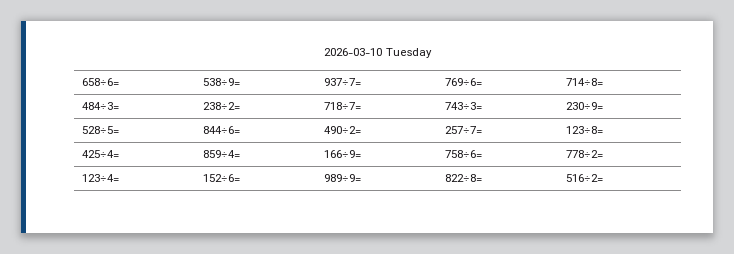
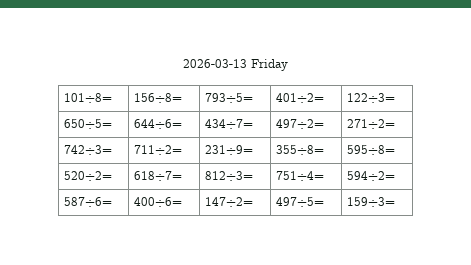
[324,48,432,58] [81,78,119,86] [202,78,240,86] [323,78,361,86] [444,78,482,86] [565,78,603,86] [81,102,119,110] [202,102,240,110] [323,102,361,110] [444,102,482,110] [565,102,603,110] [81,126,119,134] [202,126,240,134] [323,126,361,134] [444,126,482,134] [565,126,603,134] [81,150,119,158] [202,150,240,158] [323,150,361,158] [444,150,482,158] [565,150,603,158] [81,174,119,182] [202,174,240,182] [323,174,361,182] [444,174,482,182] [565,174,603,182] 2026-03-10 Tuesday // 658÷6= | 538÷9= | 937÷7= | 769÷6= | 714÷8= // 484÷3= | 238÷2= | 718÷7= | 743÷3= | 230÷9= // 528÷5= | 844÷6= | 490÷2= | 257÷7= | 123÷8= // 425÷4= | 859÷4= | 166÷9= | 758÷6= | 778÷2= // 123÷4= | 152÷6= | 989÷9= | 822÷8= | 516÷2= -> [183,59,288,71] [63,93,112,103] [133,93,182,103] [204,93,253,103] [275,93,324,103] [346,93,395,103] [63,119,112,129] [133,119,182,129] [204,119,253,129] [275,119,324,129] [346,119,395,129] [63,145,112,155] [133,145,182,155] [204,145,253,155] [275,145,324,155] [346,145,395,155] [63,171,112,181] [133,171,182,181] [204,171,253,181] [275,171,324,181] [346,171,395,181] [63,197,112,207] [133,197,182,207] [204,197,253,207] [275,197,324,207] [346,197,395,207] 2026-03-13 Friday // 101÷8= | 156÷8= | 793÷5= | 401÷2= | 122÷3= // 650÷5= | 644÷6= | 434÷7= | 497÷2= | 271÷2= // 742÷3= | 711÷2= | 231÷9= | 355÷8= | 595÷8= // 520÷2= | 618÷7= | 812÷3= | 751÷4= | 594÷2= // 587÷6= | 400÷6= | 147÷2= | 497÷5= | 159÷3=

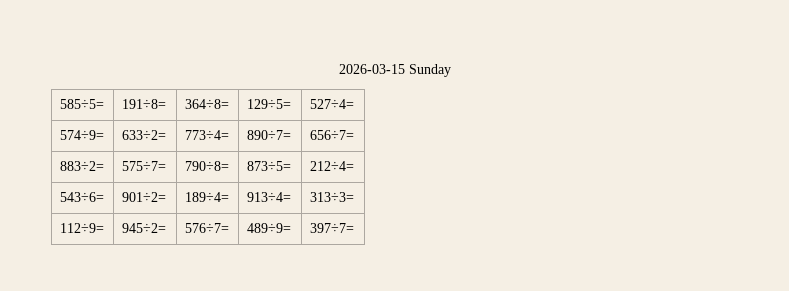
[183,59,288,71] [63,93,112,103] [133,93,182,103] [204,93,253,103] [275,93,324,103] [346,93,395,103] [63,119,112,129] [133,119,182,129] [204,119,253,129] [275,119,324,129] [346,119,395,129] [63,145,112,155] [133,145,182,155] [204,145,253,155] [275,145,324,155] [346,145,395,155] [63,171,112,181] [133,171,182,181] [204,171,253,181] [275,171,324,181] [346,171,395,181] [63,197,112,207] [133,197,182,207] [204,197,253,207] [275,197,324,207] [346,197,395,207] 2026-03-13 Friday // 101÷8= | 156÷8= | 793÷5= | 401÷2= | 122÷3= // 650÷5= | 644÷6= | 434÷7= | 497÷2= | 271÷2= // 742÷3= | 711÷2= | 231÷9= | 355÷8= | 595÷8= // 520÷2= | 618÷7= | 812÷3= | 751÷4= | 594÷2= // 587÷6= | 400÷6= | 147÷2= | 497÷5= | 159÷3= -> [338,64,451,77] [59,99,104,109] [121,99,166,109] [184,99,229,109] [246,99,291,109] [309,99,354,109] [59,130,104,140] [121,130,166,140] [184,130,229,140] [246,130,291,140] [309,130,354,140] [59,161,104,171] [121,161,166,171] [184,161,229,171] [246,161,291,171] [309,161,354,171] [59,192,104,202] [121,192,166,202] [184,192,229,202] [246,192,291,202] [309,192,354,202] [59,223,104,233] [121,223,166,233] [184,223,229,233] [246,223,291,233] [309,223,354,233] 2026-03-15 Sunday // 585÷5= | 191÷8= | 364÷8= | 129÷5= | 527÷4= // 574÷9= | 633÷2= | 773÷4= | 890÷7= | 656÷7= // 883÷2= | 575÷7= | 790÷8= | 873÷5= | 212÷4= // 543÷6= | 901÷2= | 189÷4= | 913÷4= | 313÷3= // 112÷9= | 945÷2= | 576÷7= | 489÷9= | 397÷7=

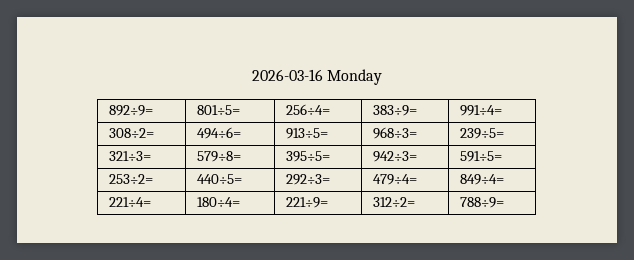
[338,64,451,77] [59,99,104,109] [121,99,166,109] [184,99,229,109] [246,99,291,109] [309,99,354,109] [59,130,104,140] [121,130,166,140] [184,130,229,140] [246,130,291,140] [309,130,354,140] [59,161,104,171] [121,161,166,171] [184,161,229,171] [246,161,291,171] [309,161,354,171] [59,192,104,202] [121,192,166,202] [184,192,229,202] [246,192,291,202] [309,192,354,202] [59,223,104,233] [121,223,166,233] [184,223,229,233] [246,223,291,233] [309,223,354,233] 2026-03-15 Sunday // 585÷5= | 191÷8= | 364÷8= | 129÷5= | 527÷4= // 574÷9= | 633÷2= | 773÷4= | 890÷7= | 656÷7= // 883÷2= | 575÷7= | 790÷8= | 873÷5= | 212÷4= // 543÷6= | 901÷2= | 189÷4= | 913÷4= | 313÷3= // 112÷9= | 945÷2= | 576÷7= | 489÷9= | 397÷7= -> [251,69,383,85] [109,105,154,116] [197,105,241,115] [286,104,331,115] [373,105,418,116] [460,105,503,116] [109,128,155,138] [197,127,242,139] [286,128,329,139] [373,127,418,139] [460,128,505,139] [109,151,152,161] [197,151,242,162] [286,151,331,162] [373,151,418,162] [460,151,503,162] [109,174,154,184] [197,174,243,184] [286,174,331,185] [373,174,418,185] [460,174,505,185] [109,197,152,207] [197,197,241,207] [286,197,329,208] [373,197,416,207] [460,197,505,208] 2026-03-16 Monday // 892÷9= | 801÷5= | 256÷4= | 383÷9= | 991÷4= // 308÷2= | 494÷6= | 913÷5= | 968÷3= | 239÷5= // 321÷3= | 579÷8= | 395÷5= | 942÷3= | 591÷5= // 253÷2= | 440÷5= | 292÷3= | 479÷4= | 849÷4= // 221÷4= | 180÷4= | 221÷9= | 312÷2= | 788÷9=

